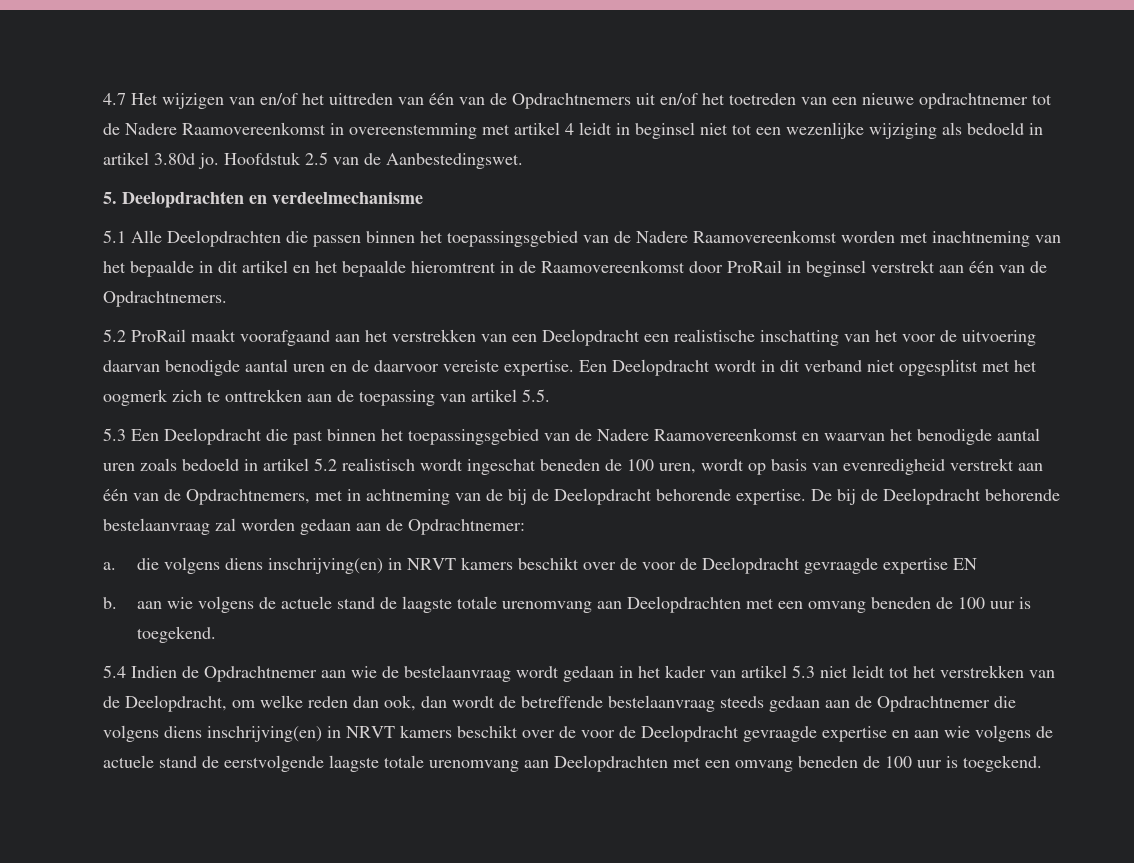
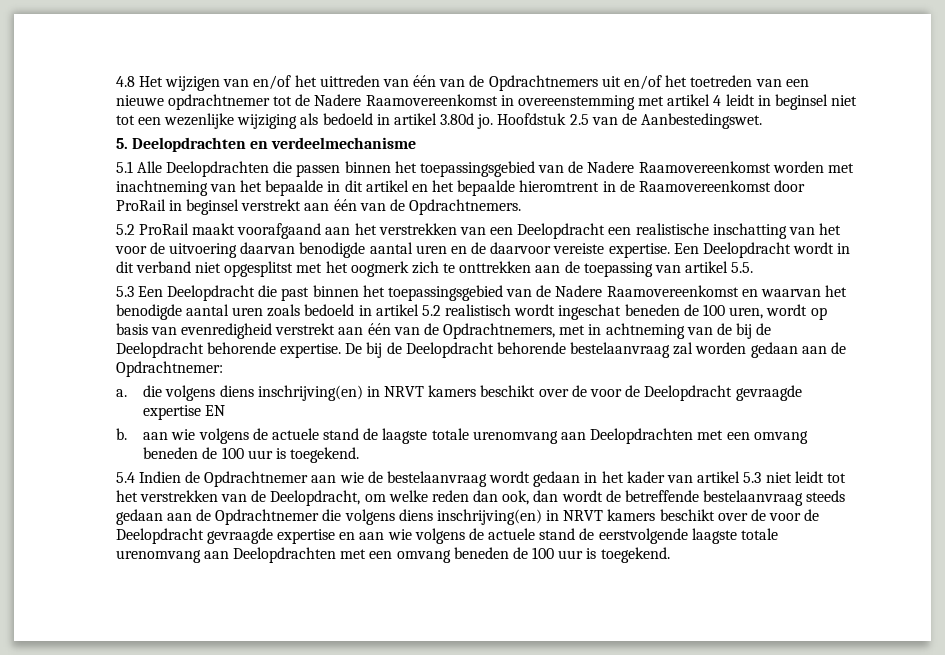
[103,93,127,105] 4.7 -> [115,76,135,87] 4.8

